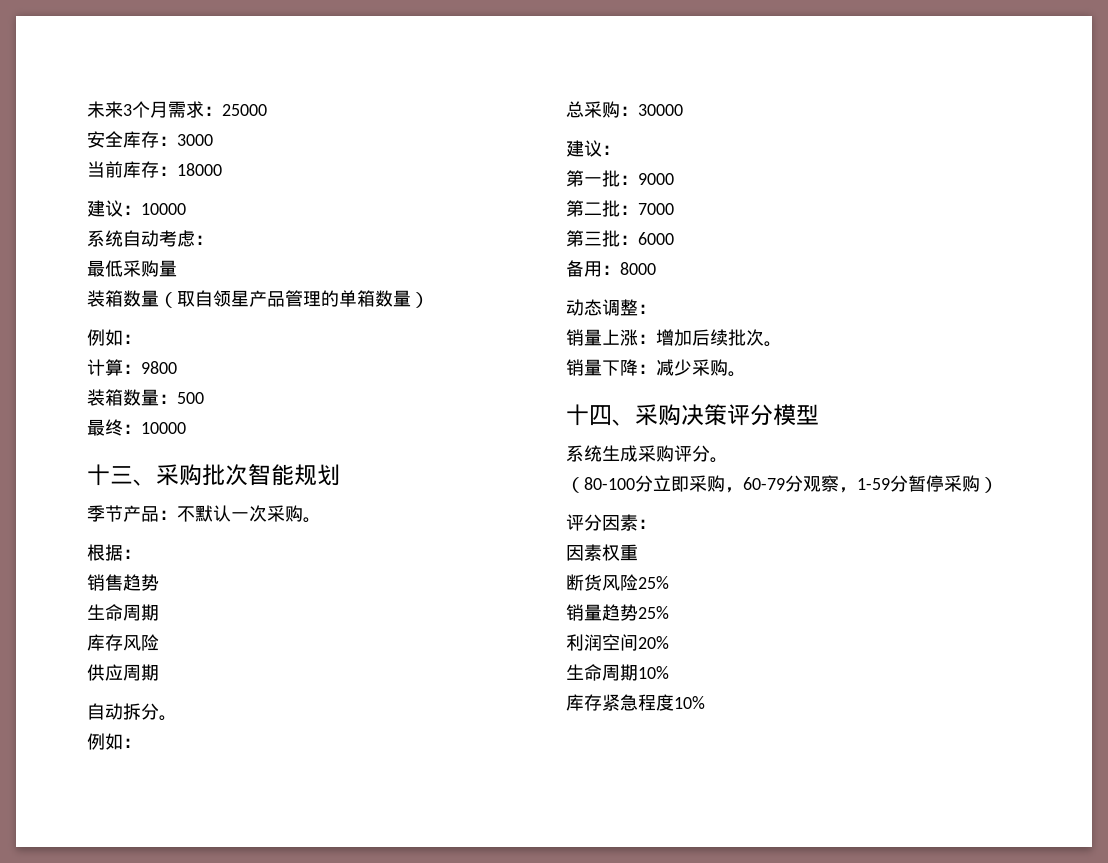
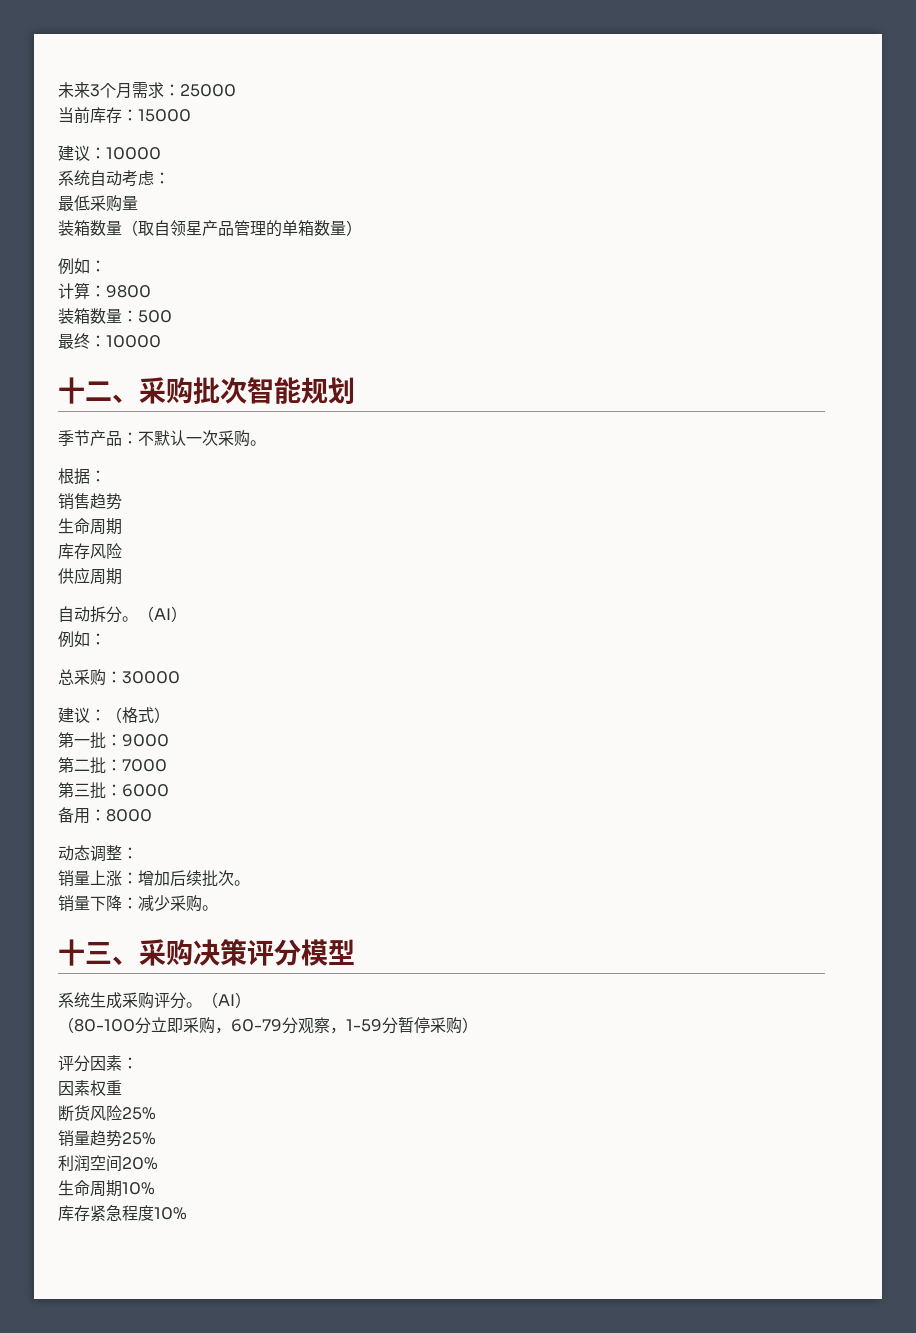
[87,131,213,148] // 安全库存：3000 -> (236, 90) none
[177,163,222,176] 18000 -> [138,109,191,122] 15000
[110,466,133,484] 三 -> [85,381,112,401] 二
(177, 718) none -> [138,606,187,622] （AI）
(620, 150) none -> [106,707,170,723] （格式）
[589,405,612,426] 四 -> [85,942,112,964] 三
(728, 460) none -> [202,992,251,1008] （AI）

